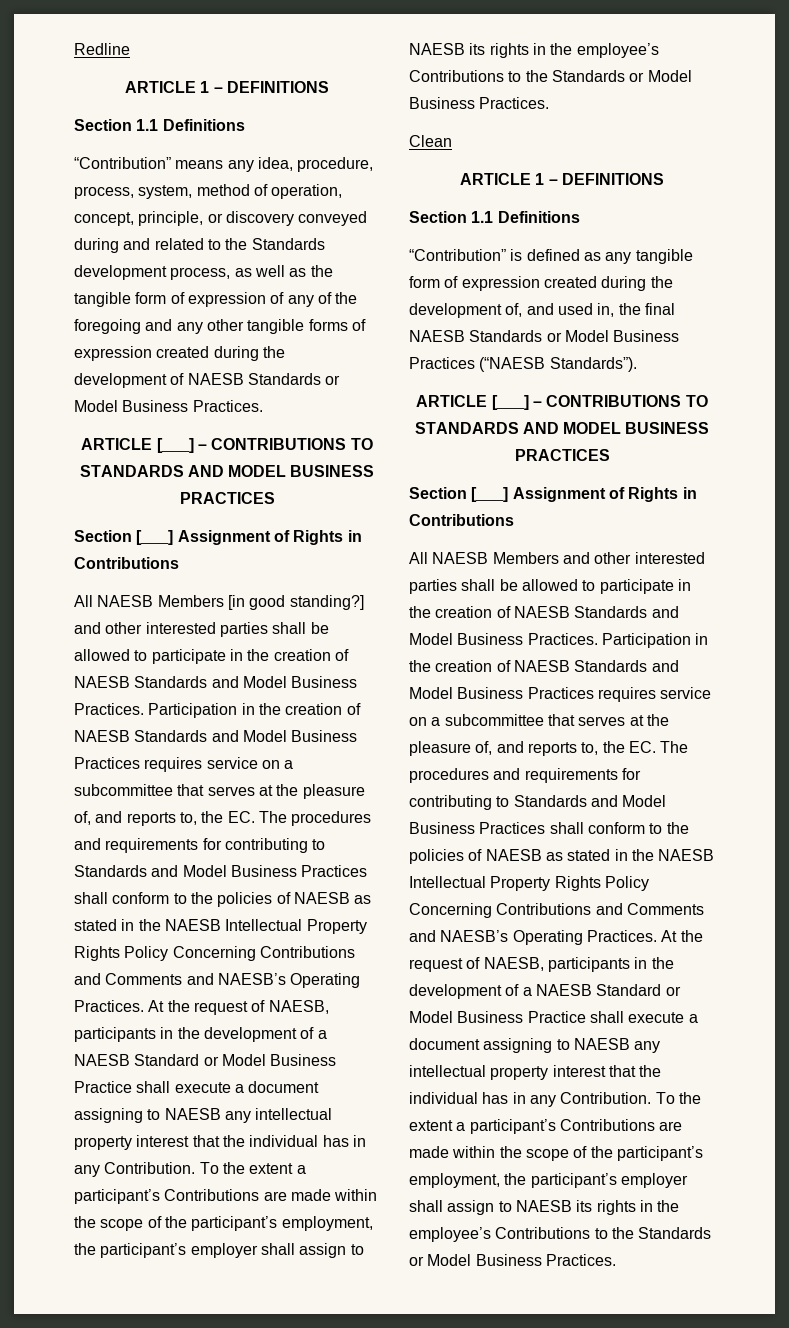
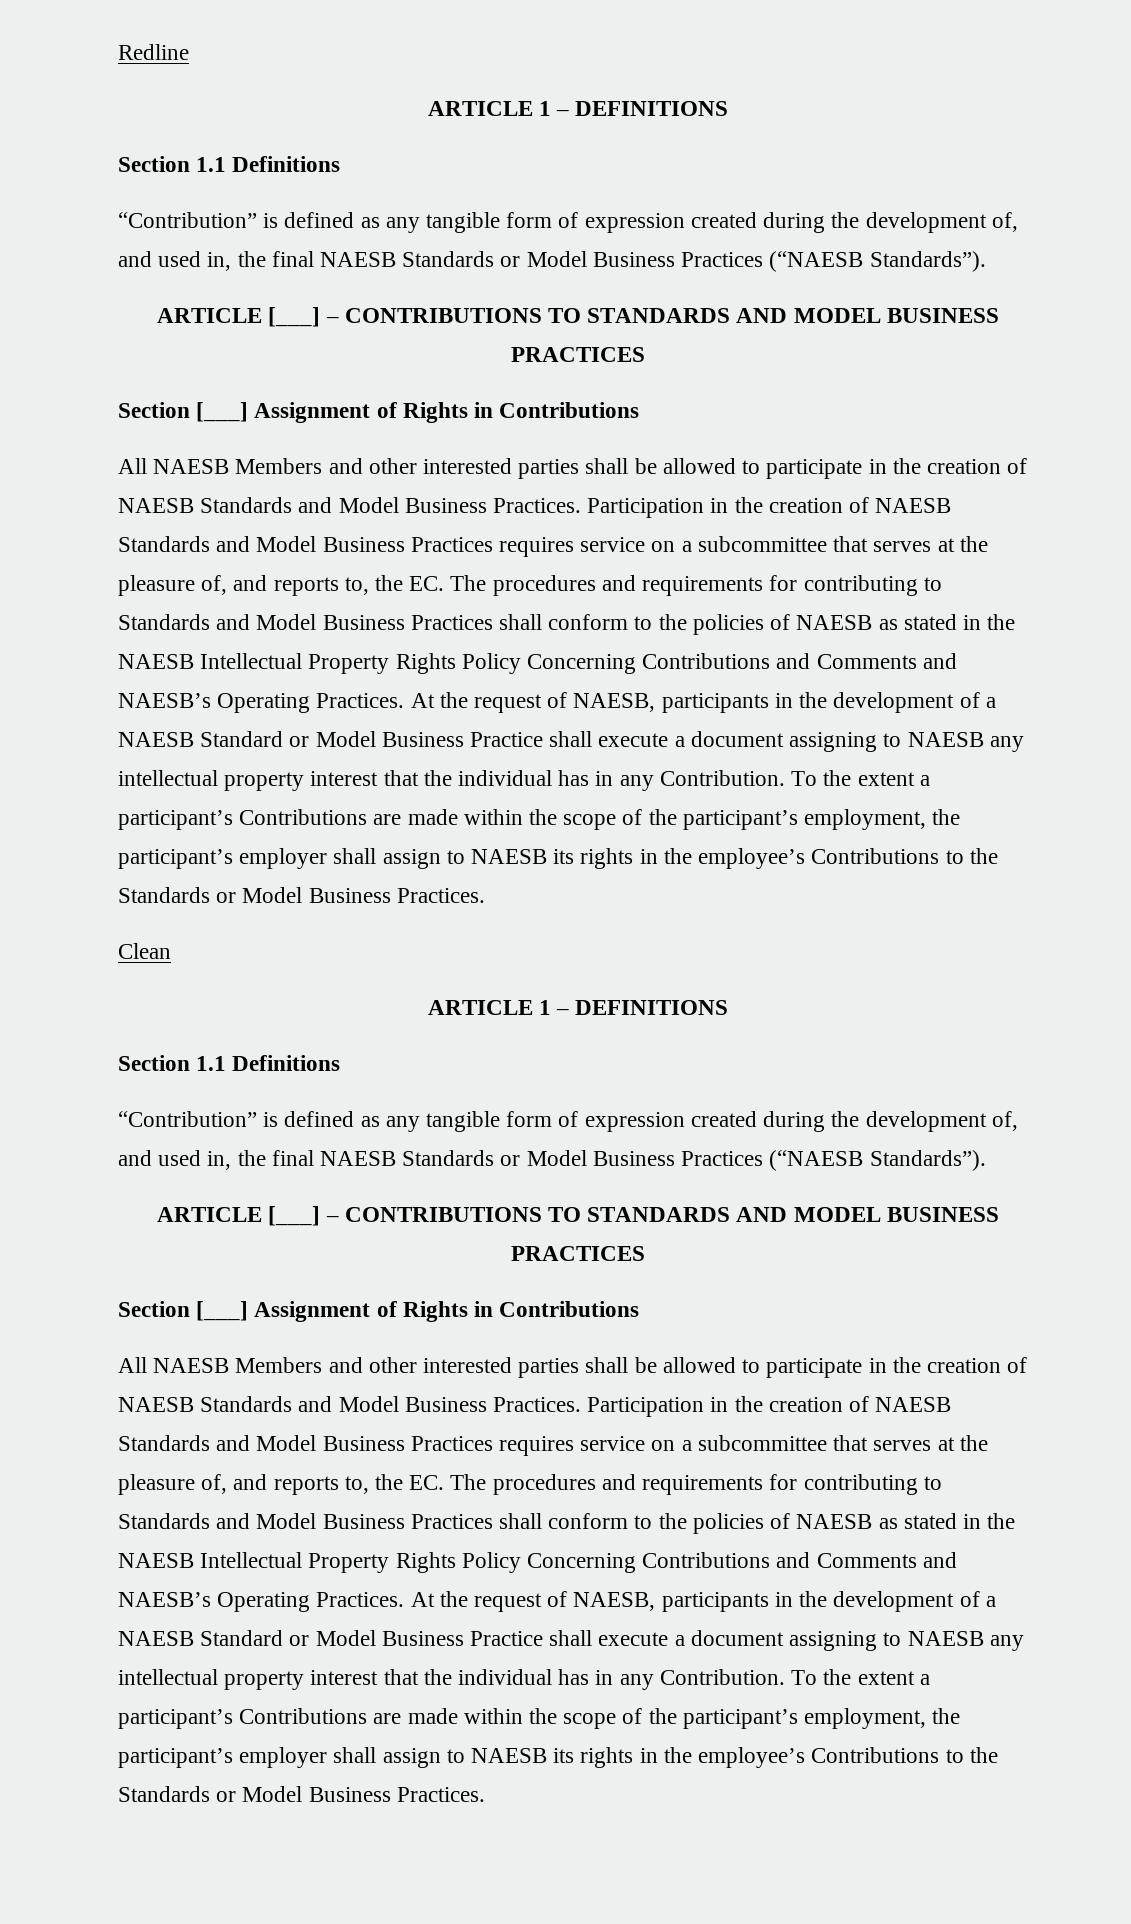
[175,157,374,172] [74,184,343,199] [74,211,368,226] [74,238,325,253] [74,265,333,280] [74,292,358,307] [74,319,366,334] [74,346,285,361] [74,373,341,388] [74,400,263,412] means any idea, procedure, process, system, method of operation, concept, principle, or discovery conveyed during and related to the Standards development process, as well as the tangible form of expression of any of the foregoing and any other tangible forms of expression created during the development of NAESB Standards or Model Business Practices. -> [263,212,1018,233] [118,251,986,272] is defined as any tangible form of expression created during the development of, and used in, the final NAESB Standards or Model Business Practices (“NAESB Standards”).
[227,595,364,610] [in good standing?] -> (323, 466) none

